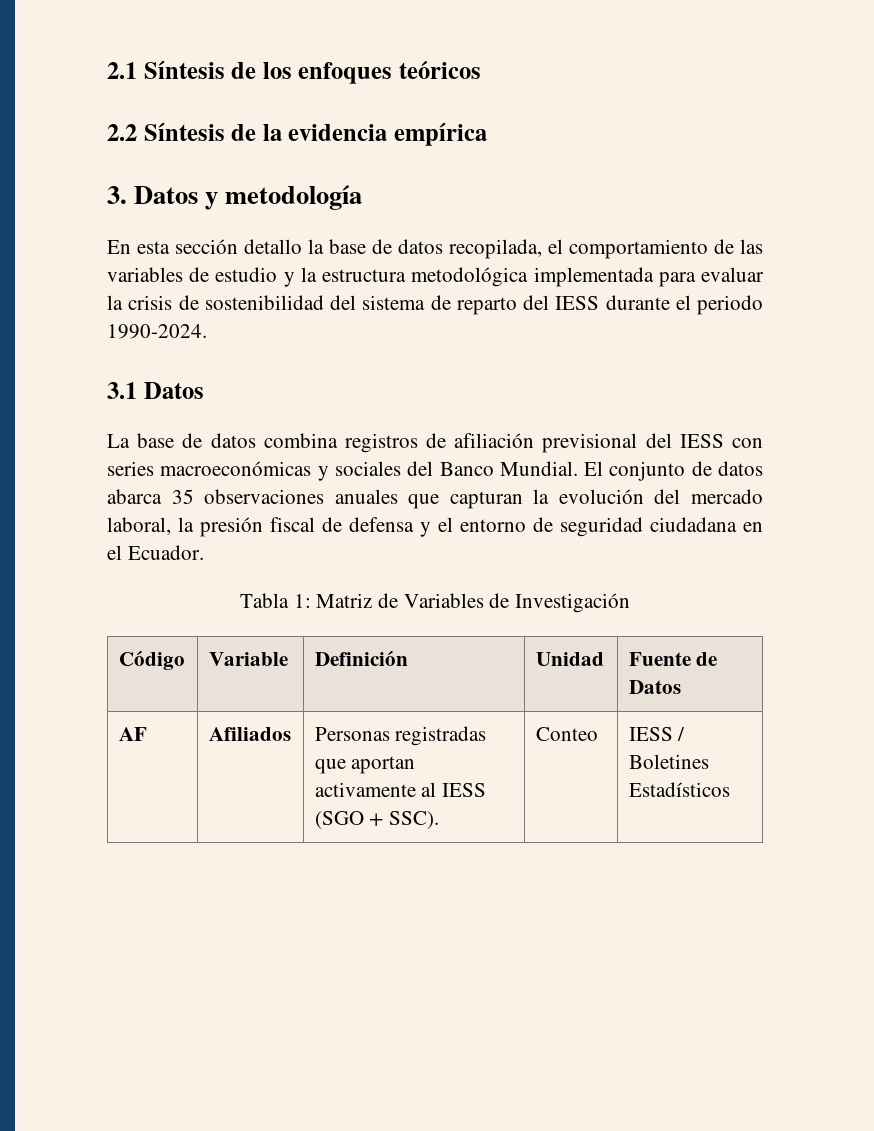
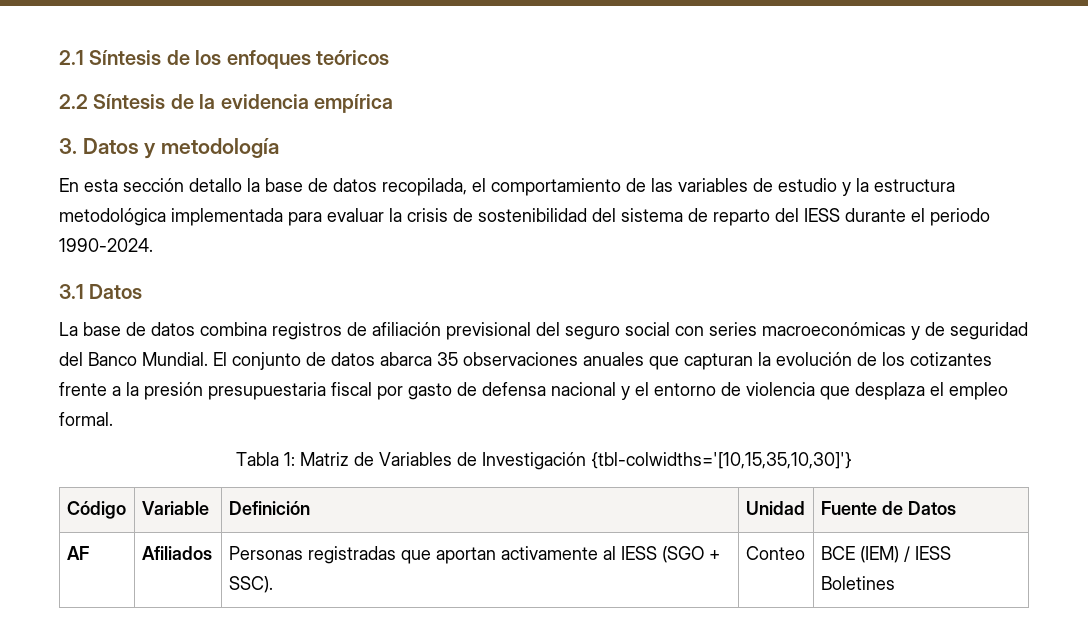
[679,434,724,448] IESS -> [565,322,670,340] seguro social
[334,461,401,476] sociales -> [925,322,1028,340] de seguridad
[654,489,763,504] [107,517,315,537] del mercado laboral, la presión fiscal -> [857,352,992,366] [59,382,452,400] de los cotizantes frente a la presión presupuestaria fiscal por gasto
(414, 524) none -> [551,382,616,396] nacional
[560,517,763,537] [107,545,204,560] seguridad ciudadana en el Ecuador. -> [746,382,1008,400] [59,412,113,426] violencia que desplaza el empleo formal.
(631, 603) none -> [591,452,852,469] {tbl-colwidths='[10,15,35,10,30]'}
[628,727,686,741] [628,754,709,769] [628,782,730,797] IESS / Boletines Estadísticos -> [820,546,951,563] [820,576,895,590] BCE (IEM) / IESS Boletines

